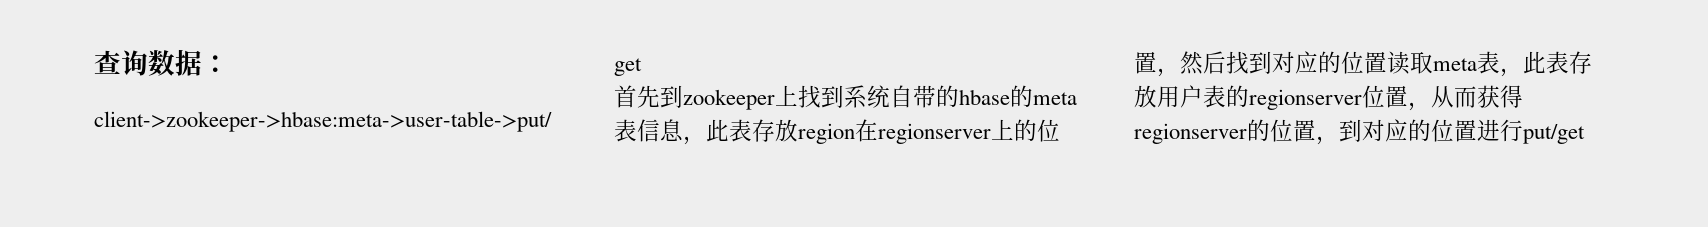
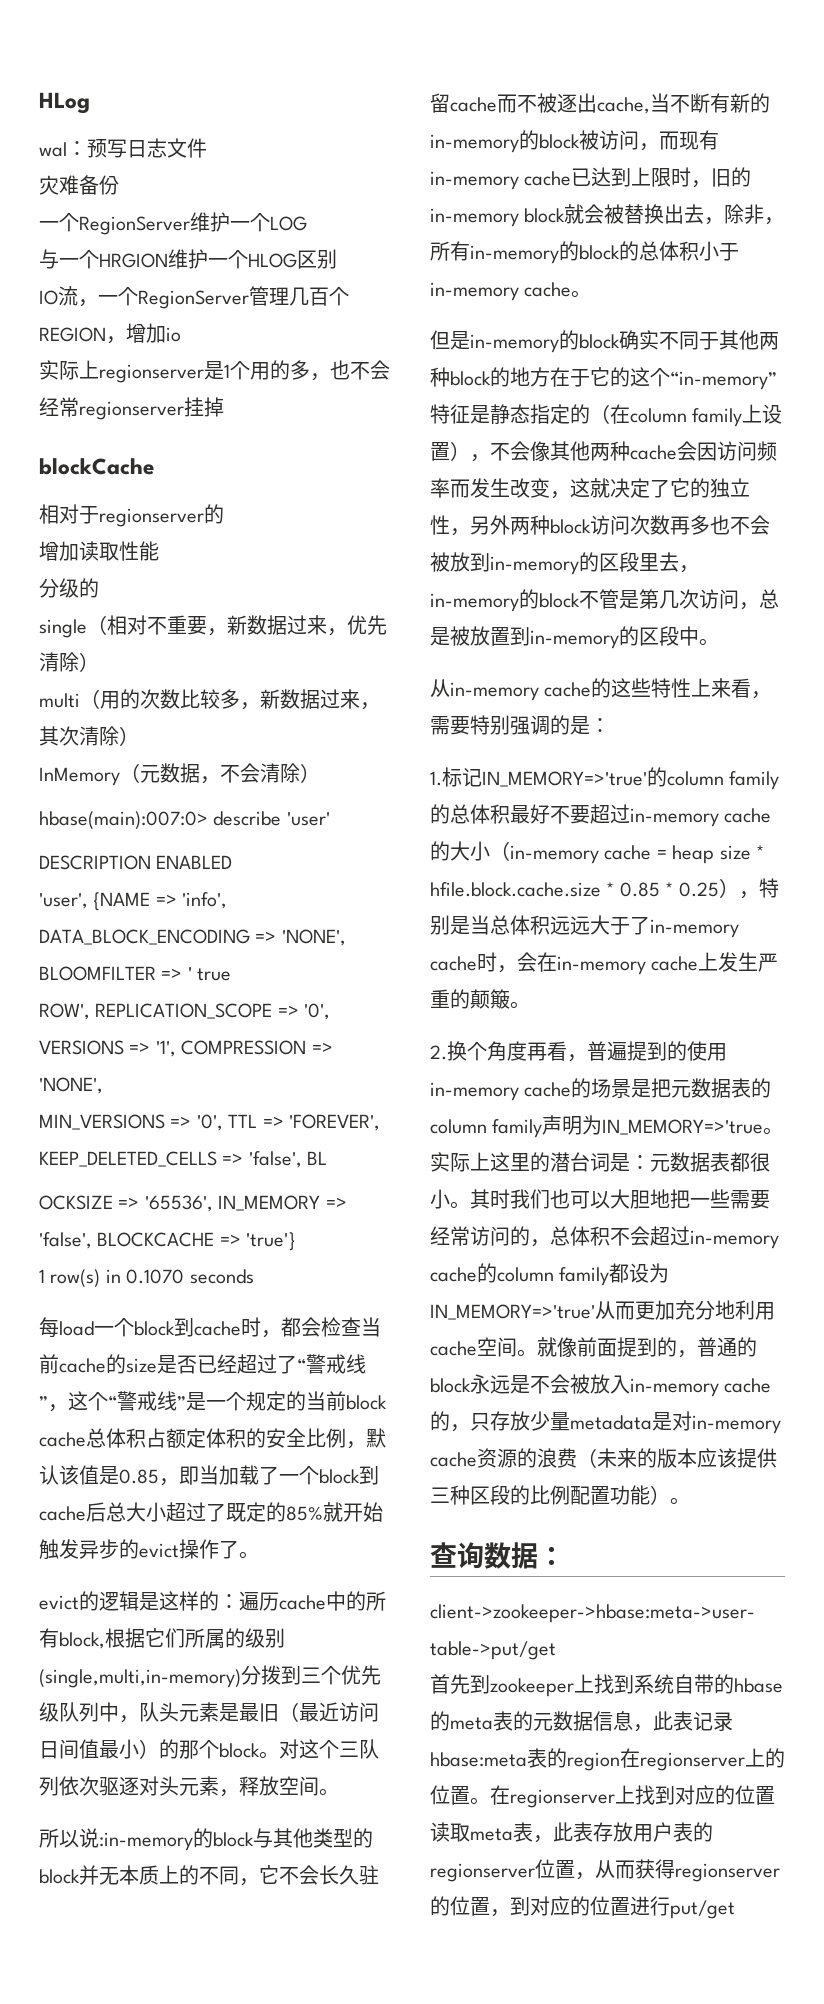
(94, 62) none -> [39,92,90,114] [39,138,207,158] [39,175,119,195] [39,212,307,235] [39,249,337,269] [39,286,349,309] [39,323,181,344] [39,360,390,383] [39,397,224,420] [39,458,154,475] [39,504,224,527] [39,541,159,561] [39,578,99,598] [39,615,387,638] [39,652,99,672] [39,689,380,710] [39,726,139,746] [39,763,320,786] [39,811,330,830] [39,855,233,870] [39,892,228,911] [39,929,346,946] [39,966,232,981] [39,1003,331,1020] [39,1040,333,1057] [39,1077,103,1094] [39,1114,380,1131] [39,1151,328,1168] [39,1195,347,1212] [39,1232,297,1251] [39,1269,254,1288] [39,1317,381,1338] [39,1354,366,1374] [39,1391,387,1412] [39,1428,386,1449] [39,1465,379,1486] [39,1502,383,1522] [39,1539,259,1560] [39,1591,386,1611] [39,1628,285,1649] [39,1665,381,1688] [39,1702,379,1723] [39,1739,379,1759] [39,1776,339,1797] [39,1828,373,1851] [39,1865,379,1886] [430,93,770,114] [430,130,719,153] [430,167,752,190] [430,204,785,227] [430,241,739,264] [430,282,592,301] [430,330,779,353] [430,367,777,390] [430,404,783,427] [430,441,777,462] [430,478,750,499] [430,515,770,536] [430,552,699,575] [430,589,779,612] [430,626,719,649] [430,678,772,701] [430,715,610,735] [430,767,780,790] [430,804,772,827] [430,841,764,864] [430,878,779,899] [430,915,739,938] [430,952,779,975] [430,989,530,1009] [430,1041,727,1062] [430,1078,772,1101] [430,1115,784,1138] [430,1152,770,1172] [430,1189,770,1209] [430,1226,779,1249] [430,1263,670,1286] [430,1300,775,1320] [430,1337,757,1358] [430,1374,772,1397] [430,1411,781,1434] [430,1448,777,1468] [430,1485,690,1505] HLog // wal：预写日志文件 // 灾难备份 // 一个RegionServer维护一个LOG // 与一个HRGION维护一个HLOG区别 // IO流，一个RegionServer管理几百个REGION，增加io // 实际上regionserver是1个用的多，也不会经常regionserver挂掉 // blockCache // 相对于regionserver的 // 增加读取性能 // 分级的 // single（相对不重要，新数据过来，优先清除） // multi（用的次数比较多，新数据过来，其次清除） // InMemory（元数据，不会清除） // hbase(main):007:0> describe 'user' // DESCRIPTION ENABLED // 'user', {NAME => 'info', DATA_BLOCK_ENCODING => 'NONE', BLOOMFILTER => ' true // ROW', REPLICATION_SCOPE => '0', VERSIONS => '1', COMPRESSION => 'NONE', // MIN_VERSIONS => '0', TTL => 'FOREVER', KEEP_DELETED_CELLS => 'false', BL // OCKSIZE => '65536', IN_MEMORY => 'false', BLOCKCACHE => 'true'} // 1 row(s) in 0.1070 seconds // 每load一个block到cache时，都会检查当前cache的size是否已经超过了“警戒线”，这个“警戒线”是一个规定的当前block cache总体积占额定体积的安全比例，默认该值是0.85，即当加载了一个block到cache后总大小超过了既定的85%就开始触发异步的evict操作了。 // evict的逻辑是这样的：遍历cache中的所有block,根据它们所属的级别(single,multi,in-memory)分拨到三个优先级队列中，队头元素是最旧（最近访问日间值最小）的那个block。对这个三队列依次驱逐对头元素，释放空间。 // 所以说:in-memory的block与其他类型的block并无本质上的不同，它不会长久驻留cache而不被逐出cache,当不断有新的in-memory的block被访问，而现有in-memory cache已达到上限时，旧的in-memory block就会被替换出去，除非，所有in-memory的block的总体积小于in-memory cache。 // 但是in-memory的block确实不同于其他两种block的地方在于它的这个“in-memory”特征是静态指定的（在column family上设置），不会像其他两种cache会因访问频率而发生改变，这就决定了它的独立性，另外两种block访问次数再多也不会被放到in-memory的区段里去，in-memory的block不管是第几次访问，总是被放置到in-memory的区段中。 // 从in-memory cache的这些特性上来看，需要特别强调的是： // 1.标记IN_MEMORY=>'true'的column family的总体积最好不要超过in-memory cache的大小（in-memory cache = heap size * hfile.block.cache.size * 0.85 * 0.25），特别是当总体积远远大于了in-memory cache时，会在in-memory cache上发生严重的颠簸。 // 2.换个角度再看，普遍提到的使用in-memory cache的场景是把元数据表的column family声明为IN_MEMORY=>'true。实际上这里的潜台词是：元数据表都很小。其时我们也可以大胆地把一些需要经常访问的，总体积不会超过in-memory cache的column family都设为IN_MEMORY=>'true'从而更加充分地利用cache空间。就像前面提到的，普通的block永远是不会被放入in-memory cache的，只存放少量metadata是对in-memory cache资源的浪费（未来的版本应该提供三种区段的比例配置功能）。 //
(637, 130) none -> [513,1711,593,1731] 的元数据
[752,119,798,142] 存放 -> [693,1711,733,1731] [430,1748,567,1768] 记录hbase:meta表的
[1157,51,1226,77] ，然后 -> [470,1785,635,1808] 。在regionserver上

